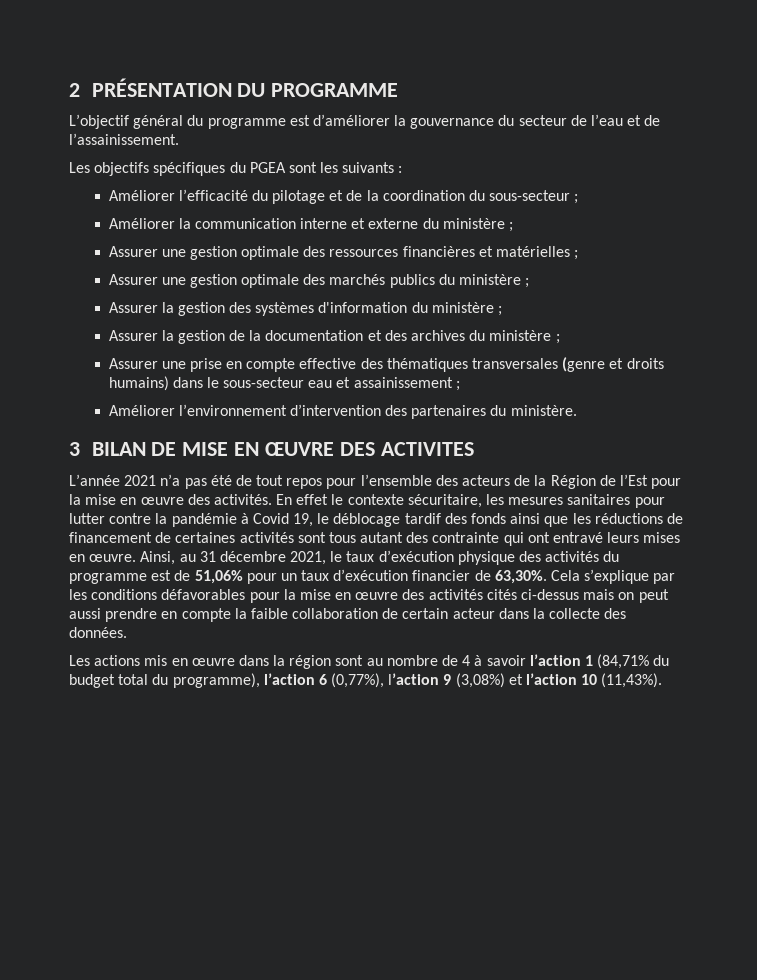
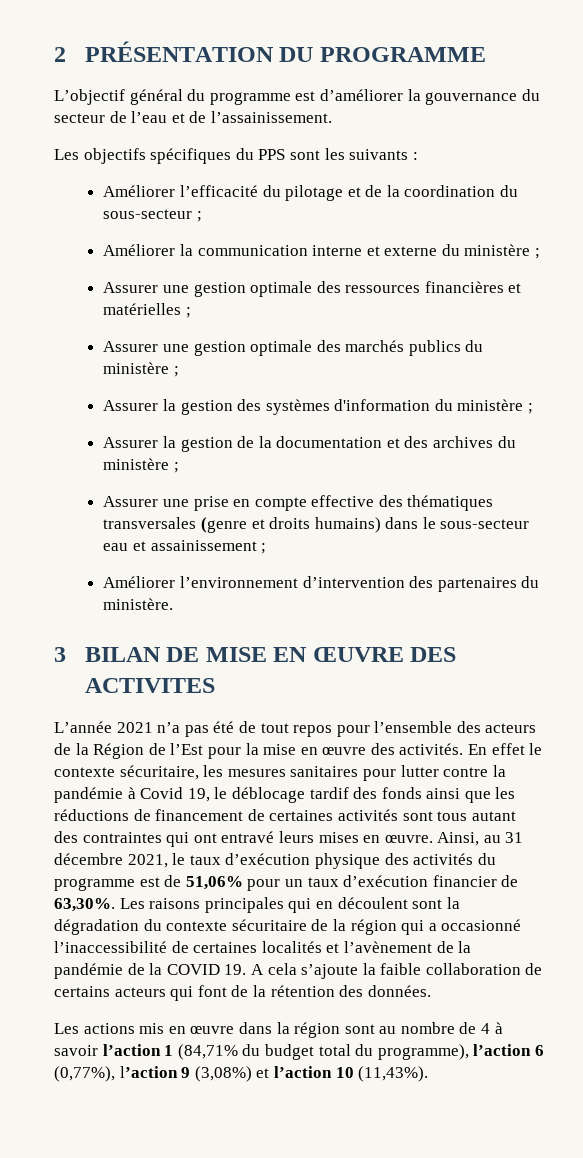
[249,162,286,173] PGEA -> [258,149,286,160] PPS
[432,532,500,543] contrainte -> [82,832,162,843] contraintes
[551,569,676,584] [69,589,669,603] [69,608,601,622] Cela s’explique par les conditions défavorables pour la mise en œuvre des activités cités ci-dessus mais on peut aussi prendre en compte la faible collaboration de certain acteur dans la collecte -> [119,897,460,913] [54,919,522,935] [54,941,472,953] [54,963,543,979] [54,985,335,1001] Les raisons principales qui en découlent sont la dégradation du contexte sécuritaire de la région qui a occasionné l’inaccessibilité de certaines localités et l’avènement de la pandémie de la COVID 19. A cela s’ajoute la faible collaboration de certains acteurs qui font de la rétention

